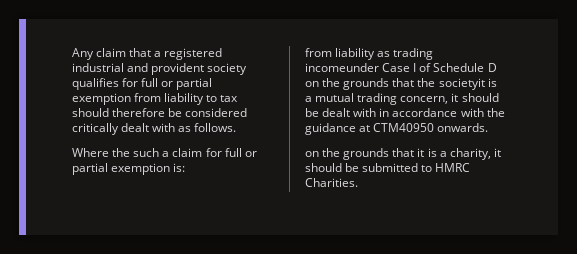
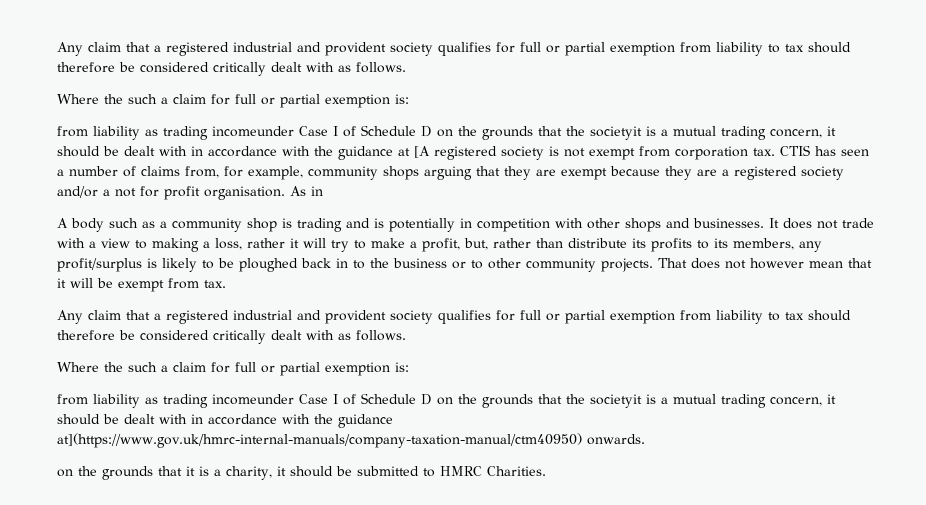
[373,123,435,132] CTM40950 -> [414,145,869,160] [57,166,844,180] [57,186,323,200] [57,218,874,232] [57,238,822,252] [57,258,872,272] [57,278,226,292] [57,310,851,324] [57,330,406,344] [57,362,409,376] [57,393,836,408] [57,414,393,428] [57,433,582,448] [A registered society is not exempt from corporation tax. CTIS has seen a number of claims from, for example, community shops arguing that they are exempt because they are a registered society and/or a not for profit organisation. As in // A body such as a community shop is trading and is potentially in competition with other shops and businesses. It does not trade with a view to making a loss, rather it will try to make a profit, but, rather than distribute its profits to its members, any profit/surplus is likely to be ploughed back in to the business or to other community projects. That does not however mean that it will be exempt from tax. // Any claim that a registered industrial and provident society qualifies for full or partial exemption from liability to tax should therefore be considered critically dealt with as follows. // Where the such a claim for full or partial exemption is: // from liability as trading incomeunder Case I of Schedule D on the grounds that the societyit is a mutual trading concern, it should be dealt with in accordance with the guidance at](https://www.gov.uk/hmrc-internal-manuals/company-taxation-manual/ctm40950)

